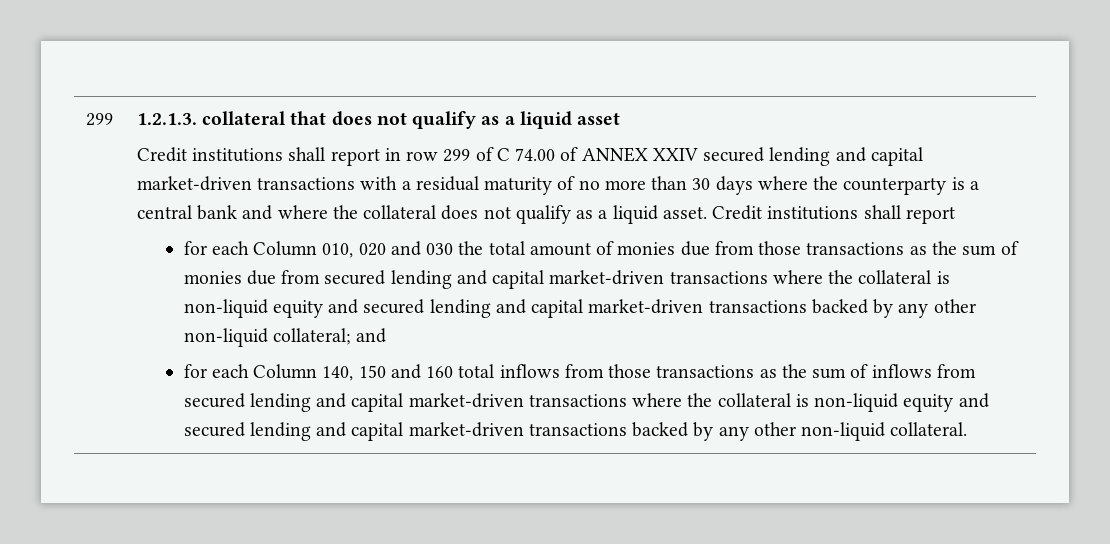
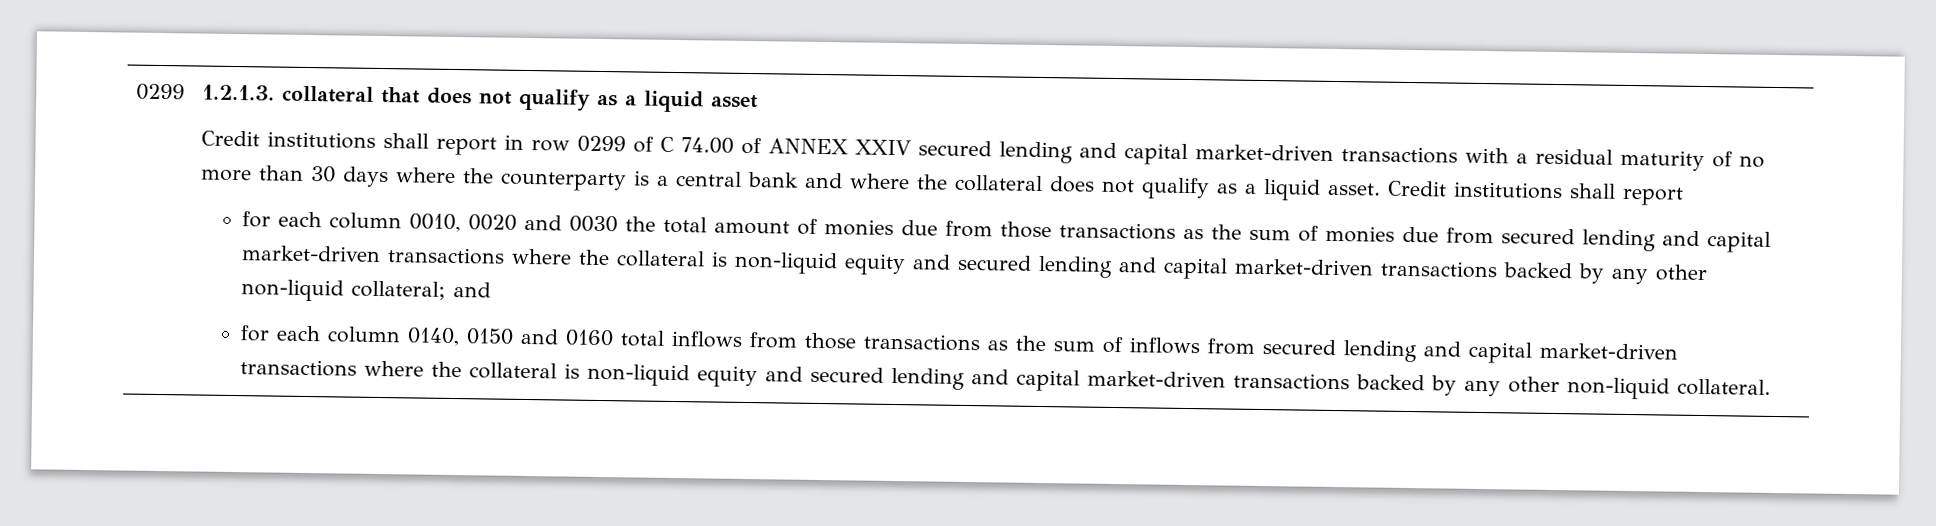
[85,113,113,126] 299 -> [135,83,185,101] 0299
[443,149,471,162] 299 -> [576,135,626,153] 0299
[253,241,454,258] Column 010, 020 and 030 -> [329,212,619,233] column 0010, 0020 and 0030
[253,364,454,381] Column 140, 150 and 160 -> [327,326,615,347] column 0140, 0150 and 0160

